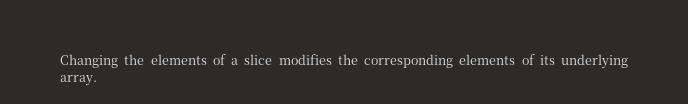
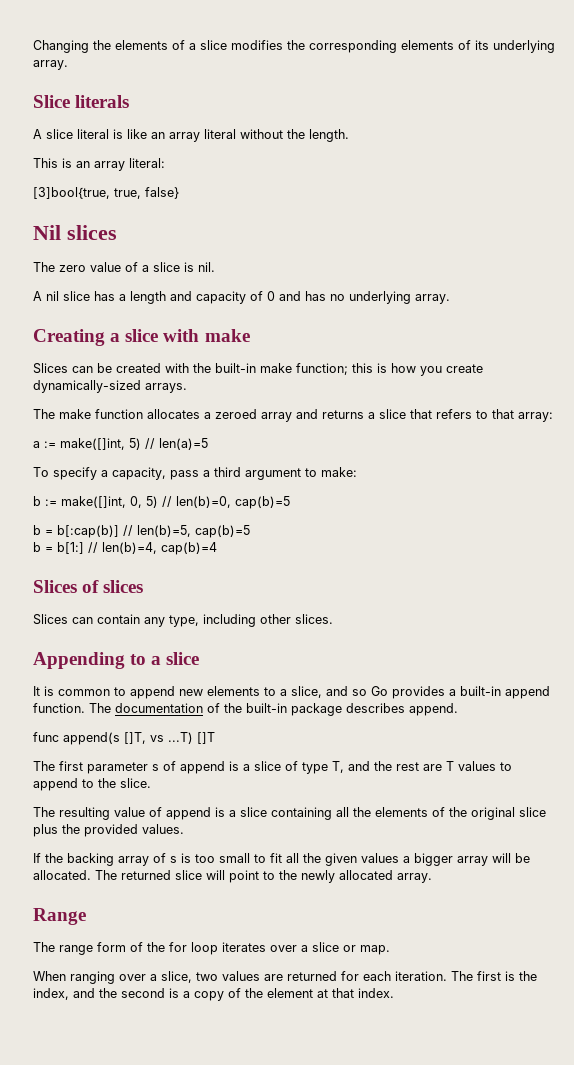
(97, 80) none -> [33,95,130,108] [33,129,349,142] [33,158,165,171] [33,187,179,199] [33,225,117,240] [33,262,215,272] [33,291,450,304] [33,329,250,346] [33,363,483,376] [33,380,187,393] [33,409,553,422] [33,438,208,450] [33,467,357,480] [33,496,290,509] [33,525,250,538] [33,542,217,555] [33,580,144,593] [33,614,333,627] [33,652,200,669] [33,686,550,699] [33,703,458,716] [33,732,215,745] [33,761,512,774] [33,778,151,791] [33,807,546,820] [33,824,184,837] [33,853,530,866] [33,870,432,883] [33,908,86,925] [33,942,390,955] [33,971,537,984] [33,988,394,1001] // Slice literals // A slice literal is like an array literal without the length. // This is an array literal: // [3]bool{true, true, false} // Nil slices // The zero value of a slice is nil. // A nil slice has a length and capacity of 0 and has no underlying array. // Creating a slice with make // Slices can be created with the built-in make function; this is how you create dynamically-sized arrays. // The make function allocates a zeroed array and returns a slice that refers to that array: // a := make([]int, 5) // len(a)=5 // To specify a capacity, pass a third argument to make: // b := make([]int, 0, 5) // len(b)=0, cap(b)=5 // b = b[:cap(b)] // len(b)=5, cap(b)=5 // b = b[1:] // len(b)=4, cap(b)=4 // Slices of slices // Slices can contain any type, including other slices. // Appending to a slice // It is common to append new elements to a slice, and so Go provides a built-in append function. The documentation of the built-in package describes append. // func append(s []T, vs ...T) []T // The first parameter s of append is a slice of type T, and the rest are T values to append to the slice. // The resulting value of append is a slice containing all the elements of the original slice plus the provided values. // If the backing array of s is too small to fit all the given values a bigger array will be allocated. The returned slice will point to the newly allocated array. // Range // The range form of the for loop iterates over a slice or map. // When ranging over a slice, two values are returned for each iteration. The first is the index, and the second is a copy of the element at that index.

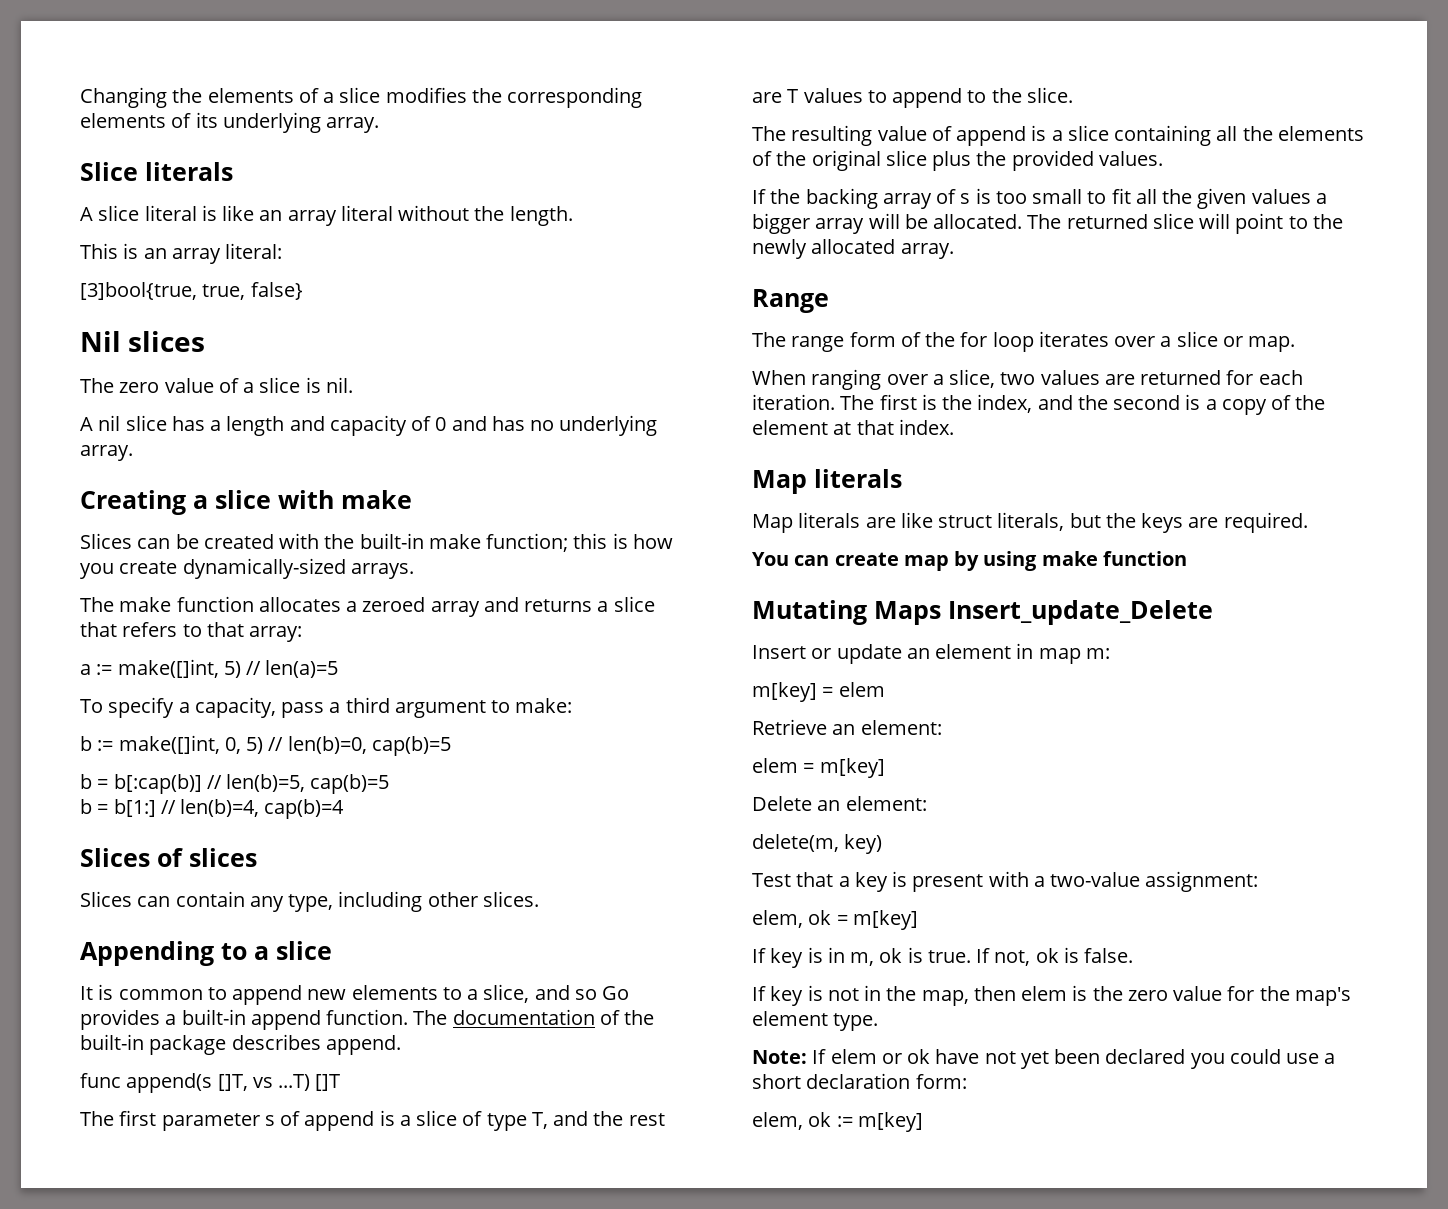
(394, 993) none -> [752,469,902,494] [752,512,1308,533] [752,551,1187,571] [752,600,1213,625] [752,643,1110,664] [752,682,885,702] [752,719,942,735] [752,758,885,778] [752,796,927,811] [752,834,883,854] [752,871,1259,892] [752,910,918,930] [752,947,1134,968] [752,985,1351,1006] [752,1011,879,1031] [752,1049,1336,1069] [752,1073,967,1089] [752,1112,923,1132] // Map literals // Map literals are like struct literals, but the keys are required. // You can create map by using make function // Mutating Maps Insert_update_Delete // Insert or update an element in map m: // m[key] = elem // Retrieve an element: // elem = m[key] // Delete an element: // delete(m, key) // Test that a key is present with a two-value assignment: // elem, ok = m[key] // If key is in m, ok is true. If not, ok is false. // If key is not in the map, then elem is the zero value for the map's element type. // Note: If elem or ok have not yet been declared you could use a short declaration form: // elem, ok := m[key]

